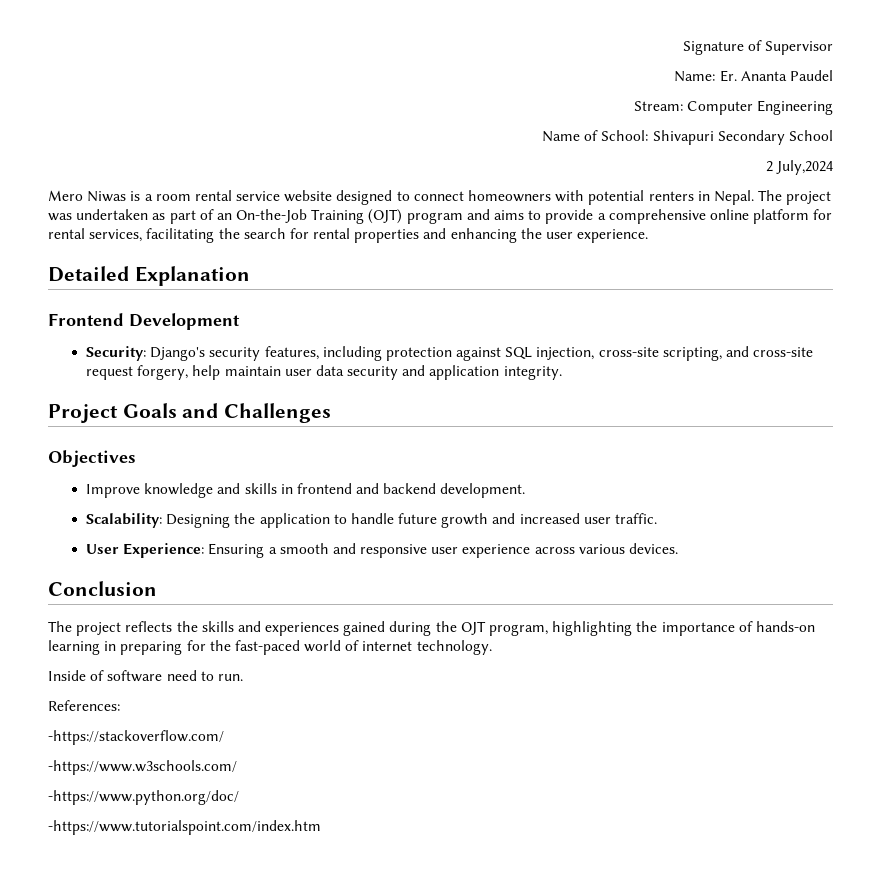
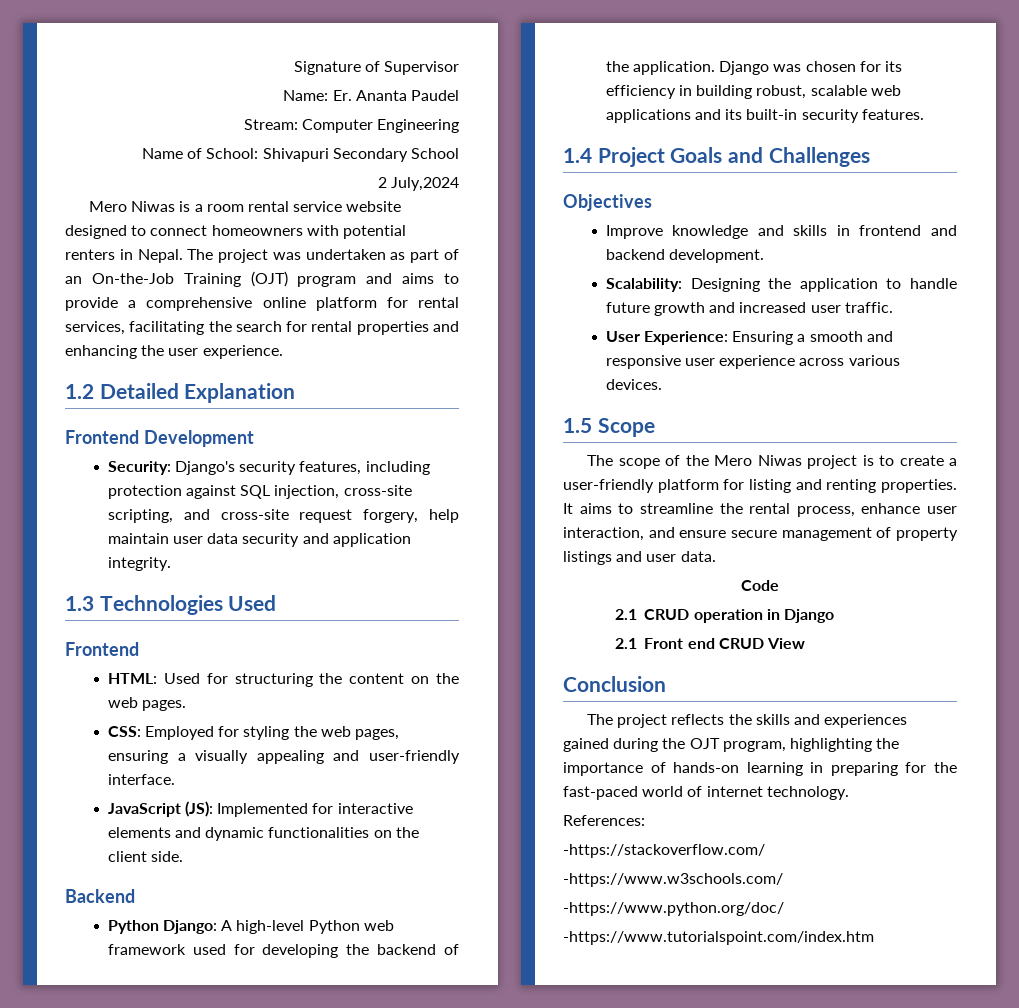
(649, 236) none -> [65,384,94,399] 1.2
(562, 373) none -> [65,595,277,615] [65,642,139,656] [107,673,460,687] [107,697,187,711] [107,726,400,740] [107,750,460,764] [107,774,175,785] [107,801,413,817] [107,827,419,841] [107,851,184,862] [65,889,135,903] [107,920,394,934] [107,944,460,958] [605,61,903,75] [605,85,901,99] [605,109,924,123] [563,148,592,163] 1.3 Technologies Used // Frontend // HTML: Used for structuring the content on the web pages. // CSS: Employed for styling the web pages, ensuring a visually appealing and user-friendly interface. // JavaScript (JS): Implemented for interactive elements and dynamic functionalities on the client side. // Backend // Python Django: A high-level Python web framework used for developing the backend of the application. Django was chosen for its efficiency in building robust, scalable web applications and its built-in security features. // 1.4
(678, 548) none -> [563,418,655,437] [587,455,957,469] [563,479,957,493] [563,503,957,517] [563,527,958,541] [563,551,716,565] [741,580,779,591] [614,609,834,623] [614,638,805,649] // 1.5 Scope // The scope of the Mero Niwas project is to create a user-friendly platform for listing and renting properties. It aims to streamline the rental process, enhance user interaction, and ensure secure management of property listings and user data. // Code // 2.1 CRUD operation in Django // 2.1 Front end CRUD View
[48,670,243,682] // Inside of software need to run. -> (849, 793) none

